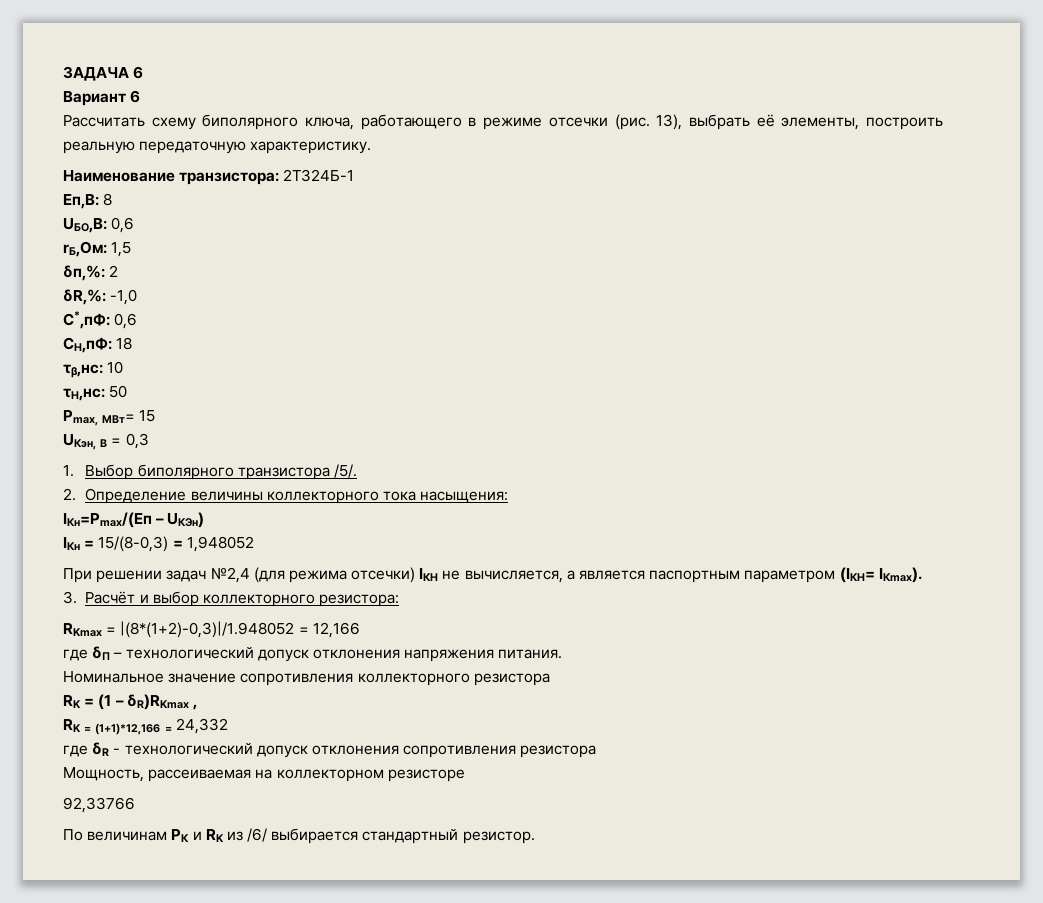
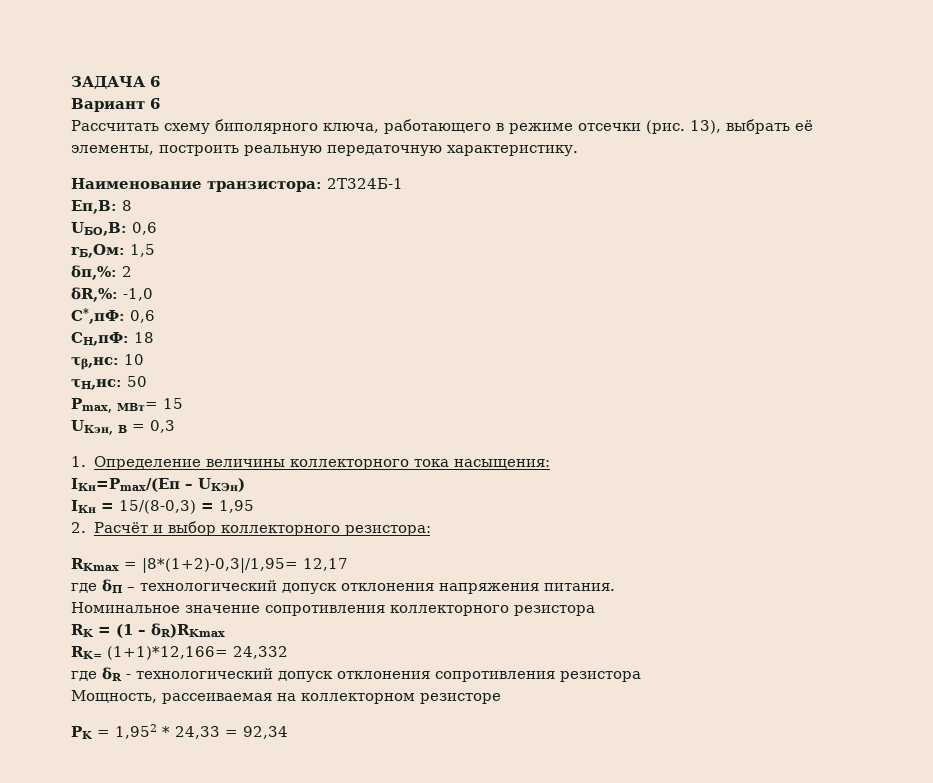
[85,464,357,480] [63,488,76,501] Выбор биполярного транзистора /5/. // 2. -> (86, 461) none
[186,536,254,552] [63,567,922,583] [63,591,77,604] 1,948052 // При решении задач №2,4 (для режима отсечки) IКН не вычисляется, а является паспортным параметром (IКН= IКmax). // 3. -> [219,500,254,513] [71,522,86,533] 1,95 // 2.
[120,621,360,638] |(8*(1+2)-0,3)|/1.948052 = 12,166 -> [142,558,348,573] |8*(1+2)-0,3|/1,95= 12,17
[192,704,197,710] [63,719,172,735] , // RK = (1+1)*12,166 = -> [71,646,228,660] // RK= (1+1)*12,166=
[63,797,135,813] [63,828,535,844] 92,33766 // По величинам РК и RK из /6/ выбирается стандартный резистор. -> [71,724,288,739] PK = 1,952 * 24,33 = 92,34

